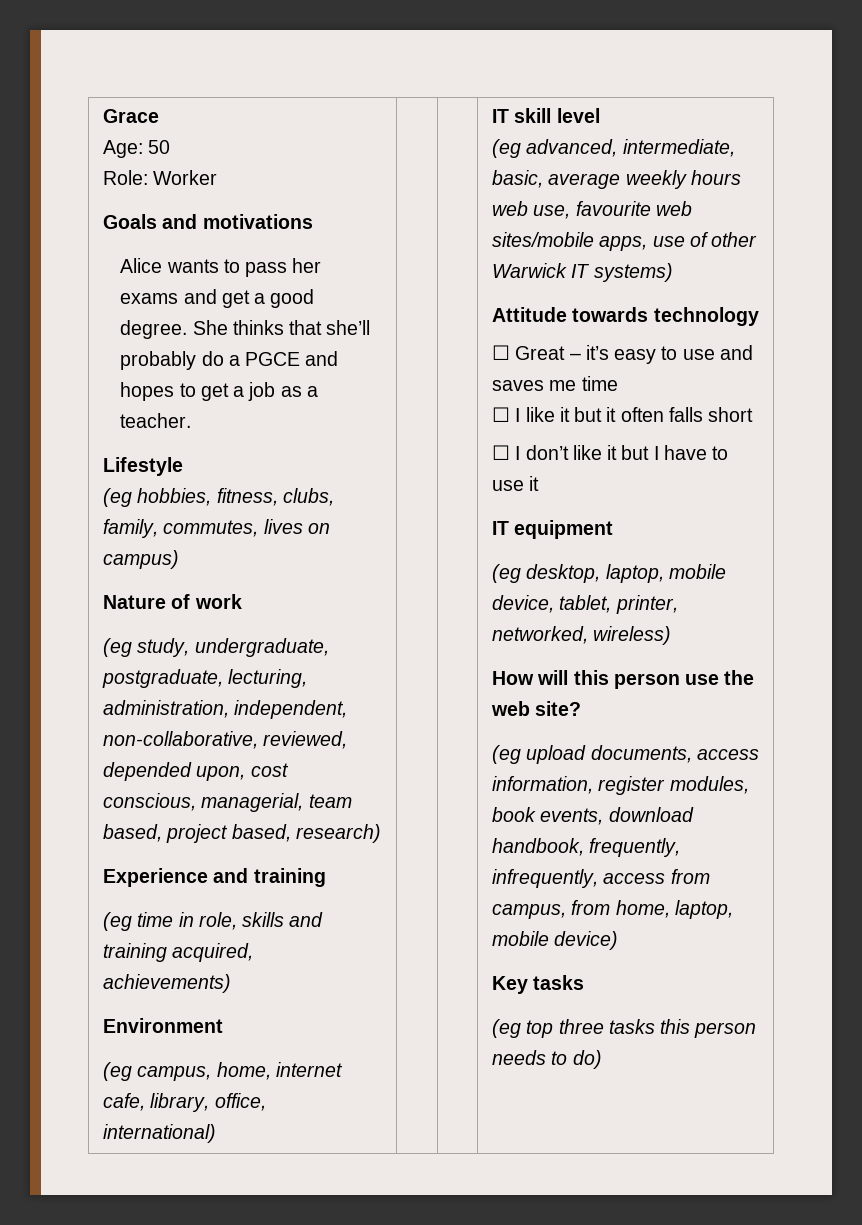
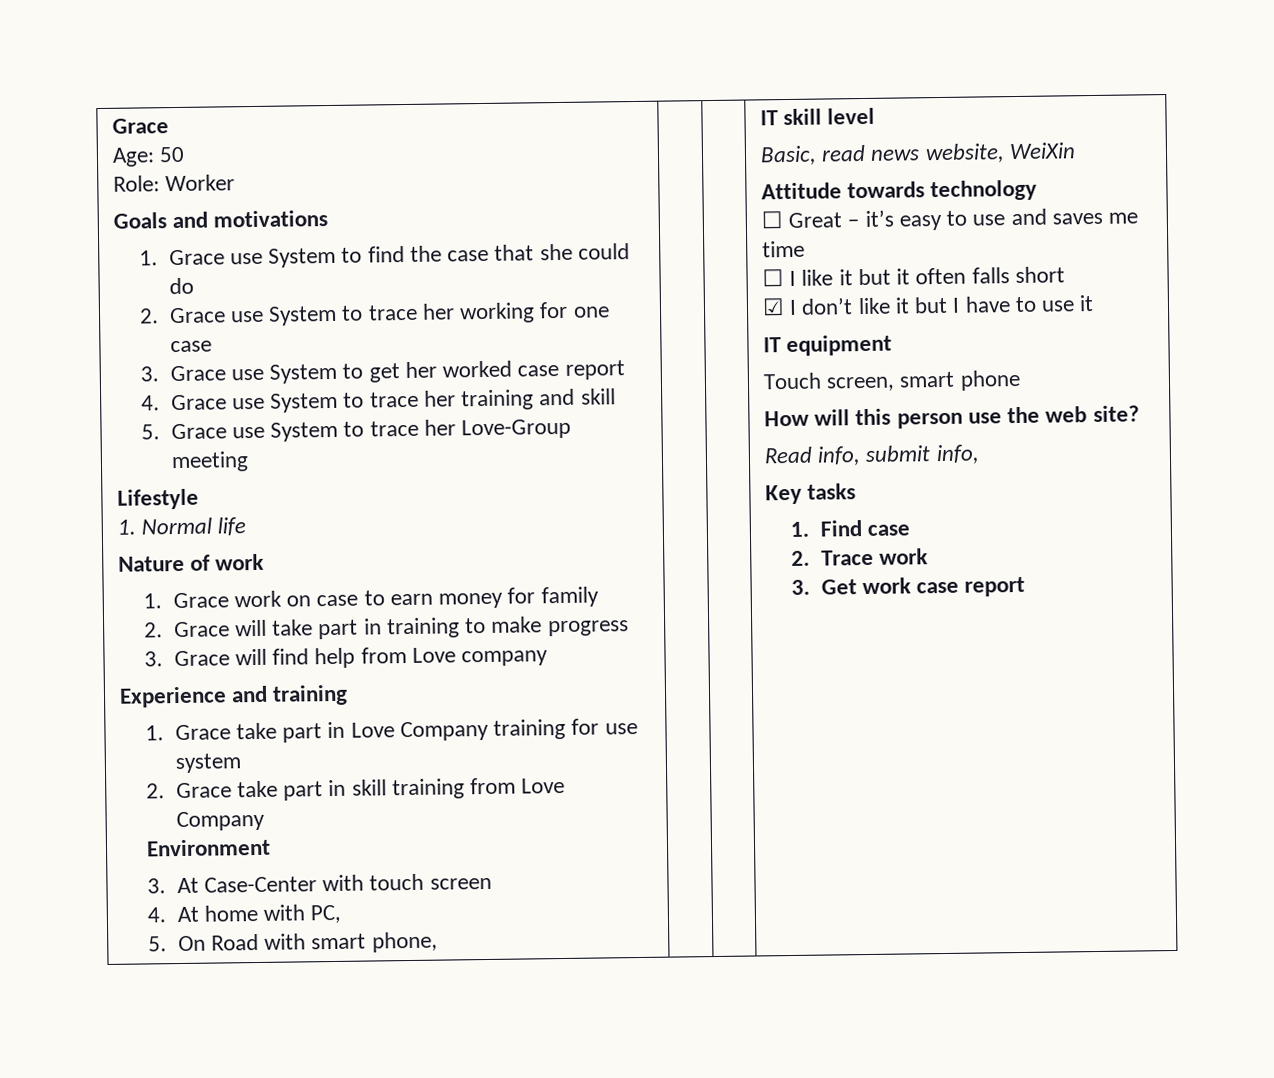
[120,258,322,277] [120,289,315,308] [120,320,371,339] [120,351,339,370] [120,382,318,401] [120,413,192,428] [103,457,184,476] [103,488,334,507] [103,519,330,538] [103,550,180,569] [103,594,242,609] [103,638,329,657] [102,669,308,688] [103,700,348,719] [103,731,348,749] [103,762,289,781] [103,793,352,812] [103,824,381,843] [103,868,326,887] [103,912,324,931] [103,943,254,962] [103,974,232,993] [103,1018,224,1033] [103,1062,343,1081] [103,1093,266,1112] [103,1124,217,1143] [492,108,600,123] [492,139,735,158] [492,170,741,189] [492,201,692,219] [492,232,758,251] [492,263,673,282] Alice wants to pass her exams and get a good degree. She thinks that she’ll probably do a PGCE and hopes to get a job as a teacher. // Lifestyle // (eg hobbies, fitness, clubs, family, commutes, lives on campus) // Nature of work // (eg study, undergraduate, postgraduate, lecturing, administration, independent, non-collaborative, reviewed, depended upon, cost conscious, managerial, team based, project based, research) // Experience and training // (eg time in role, skills and training acquired, achievements) // Environment // (eg campus, home, internet cafe, library, office, international) | | | IT skill level // (eg advanced, intermediate, basic, average weekly hours web use, favourite web sites/mobile apps, use of other Warwick IT systems) -> [139,243,630,268] [168,277,194,295] [139,301,610,326] [169,340,212,353] [140,360,625,384] [141,388,616,413] [141,418,572,442] [170,451,249,473] [117,488,200,510] [117,517,247,536] [118,553,265,572] [143,586,599,609] [144,616,629,640] [144,647,549,669] [119,684,349,708] [145,718,638,743] [174,753,242,774] [146,777,566,801] [175,810,265,832] [146,838,272,857] [147,873,492,894] [147,904,342,924] [148,931,438,953] [760,107,876,126] [760,142,1076,166] 1. Grace use System to find the case that she could do // 2. Grace use System to trace her working for one case // 3. Grace use System to get her worked case report // 4. Grace use System to trace her training and skill // 5. Grace use System to trace her Love-Group meeting // Lifestyle // 1. Normal life // Nature of work // 1. Grace work on case to earn money for family // 2. Grace will take part in training to make progress // 3. Grace will find help from Love company // Experience and training // 1. Grace take part in Love Company training for use system // 2. Grace take part in skill training from Love Company // Environment // 3. At Case-Center with touch screen // 4. At home with PC, // 5. On Road with smart phone, | | | IT skill level // Basic, read news website, WeiXin
[492,445,511,460] ☐ -> [762,298,786,316] ☑
[492,564,726,583] [492,595,678,614] [492,626,672,645] (eg desktop, laptop, mobile device, tablet, printer, networked, wireless) -> [763,369,1021,392] Touch screen, smart phone
[492,745,759,764] [492,776,749,795] [492,807,694,825] [492,838,681,857] [492,869,710,888] [492,900,733,919] [492,931,619,950] [492,975,585,994] [492,1019,757,1038] [492,1050,602,1069] (eg upload documents, access information, register modules, book events, download handbook, frequently, infrequently, access from campus, from home, laptop, mobile device) // Key tasks // (eg top three tasks this person needs to do) -> [764,444,980,466] [765,483,857,505] [790,520,911,537] [791,548,929,566] [791,576,1026,597] Read info, submit info, // Key tasks // 1. Find case // 2. Trace work // 3. Get work case report

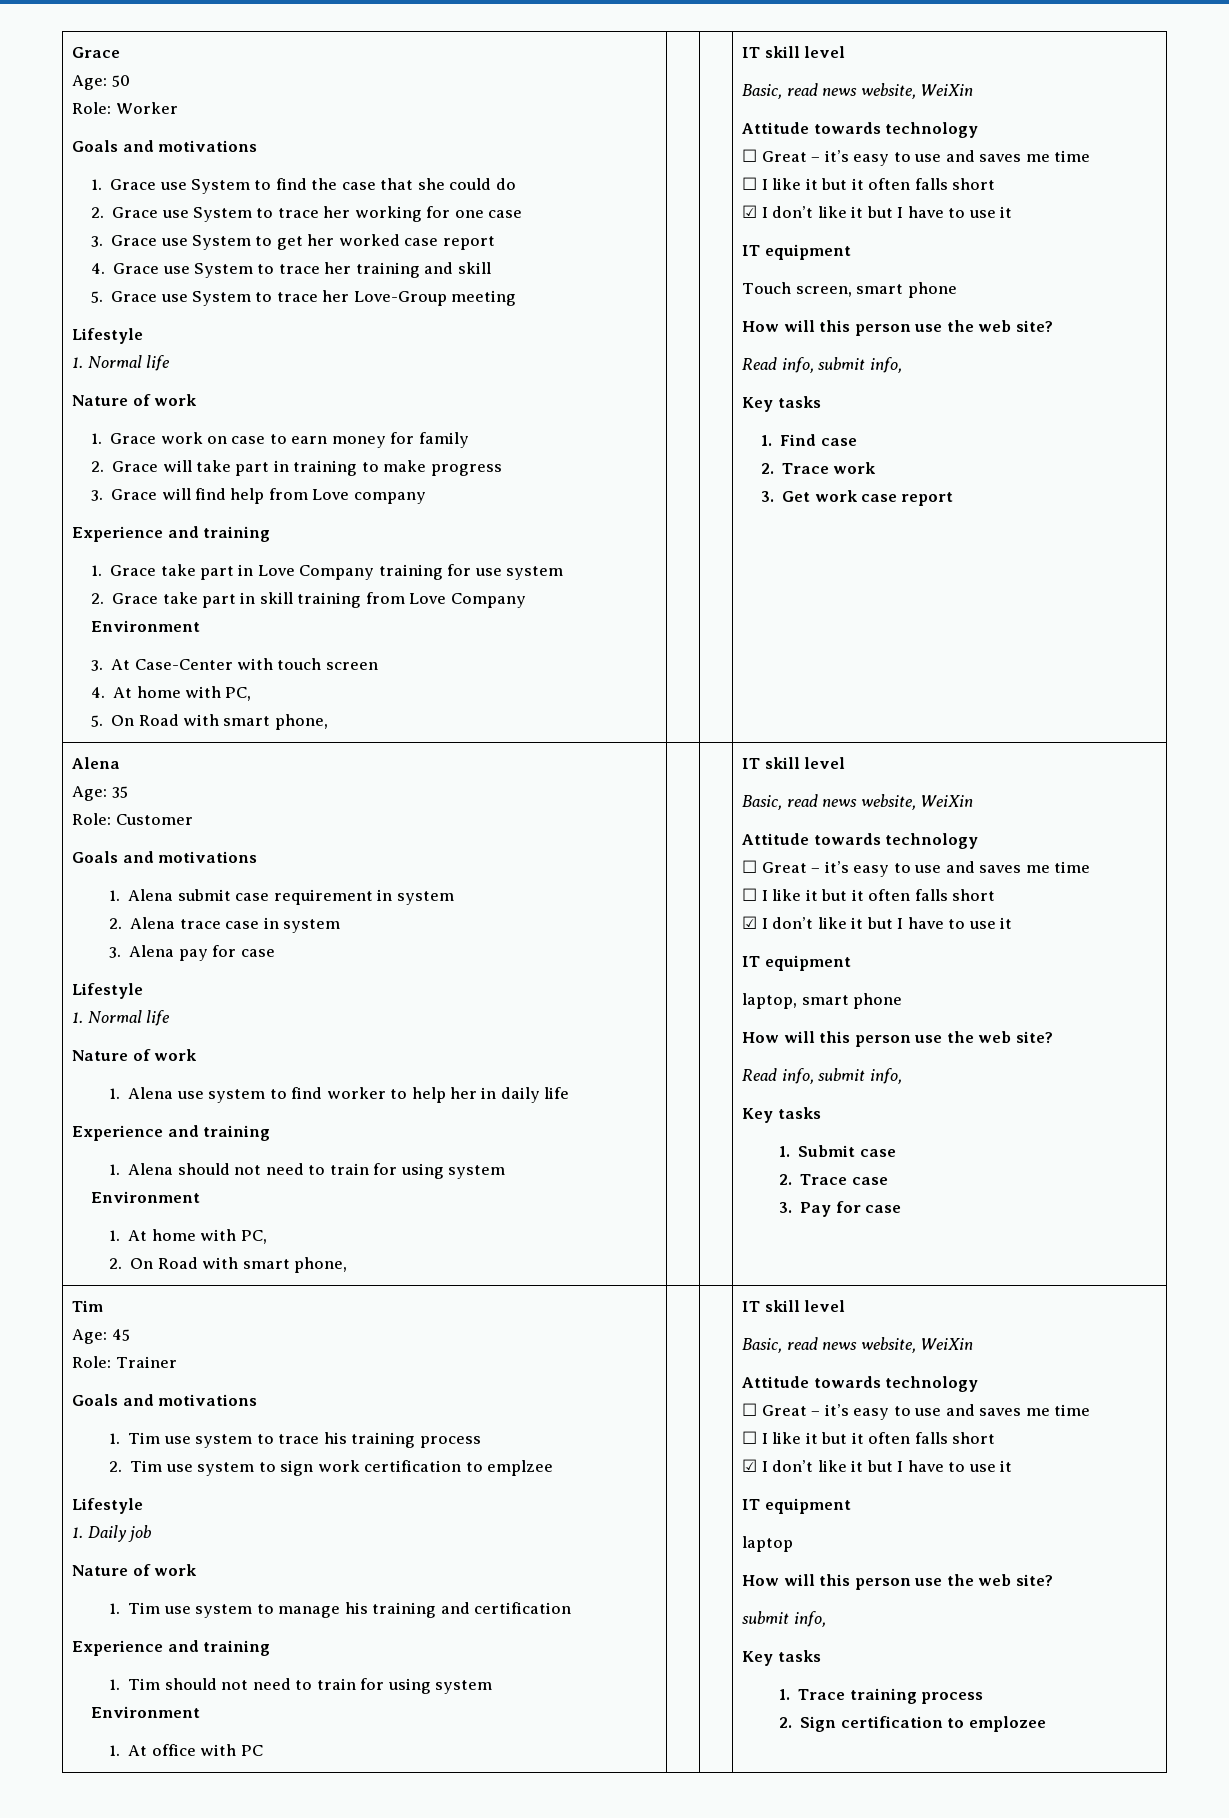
(1026, 586) none -> [72,757,121,769] [72,786,128,801] [72,813,193,825] [72,851,258,863] [109,889,454,905] [109,917,341,933] [109,945,275,961] [72,983,144,999] [72,1010,171,1026] [72,1049,198,1061] [109,1087,570,1103] [72,1125,271,1141] [109,1163,506,1179] [90,1191,200,1203] [109,1229,267,1244] [109,1257,348,1273] [742,757,846,769] [742,794,974,810] [742,833,979,849] [742,860,1090,877] [742,888,996,901] [742,916,1012,929] [742,955,851,971] [742,993,903,1009] [742,1031,1053,1047] [742,1068,902,1084] [742,1107,821,1123] [779,1145,896,1157] [779,1174,888,1185] [779,1201,902,1217] [72,1300,104,1312] [72,1329,130,1344] [72,1356,177,1368] [72,1394,258,1406] [109,1432,481,1448] [109,1460,554,1476] [72,1498,144,1514] [72,1525,152,1542] [72,1564,198,1576] [109,1602,572,1618] [72,1640,271,1656] [109,1678,493,1694] [90,1706,200,1718] [109,1744,263,1756] [742,1300,846,1312] [742,1337,974,1353] [742,1376,979,1392] [742,1403,1090,1420] [742,1431,996,1444] [742,1459,1012,1472] [742,1498,851,1514] [742,1536,794,1552] [742,1574,1053,1590] [742,1611,826,1627] [742,1650,821,1666] [779,1688,984,1704] [779,1716,1046,1732] // Alena // Age: 35 // Role: Customer // Goals and motivations // 1. Alena submit case requirement in system // 2. Alena trace case in system // 3. Alena pay for case // Lifestyle // 1. Normal life // Nature of work // 1. Alena use system to find worker to help her in daily life // Experience and training // 1. Alena should not need to train for using system // Environment // 1. At home with PC, // 2. On Road with smart phone, | | | IT skill level // Basic, read news website, WeiXin // Attitude towards technology // ☐ Great – it’s easy to use and saves me time // ☐ I like it but it often falls short // ☑ I don’t like it but I have to use it // IT equipment // laptop, smart phone // How will this person use the web site? // Read info, submit info, // Key tasks // 1. Submit case // 2. Trace case // 3. Pay for case // Tim // Age: 45 // Role: Trainer // Goals and motivations // 1. Tim use system to trace his training process // 2. Tim use system to sign work certification to emplzee // Lifestyle // 1. Daily job // Nature of work // 1. Tim use system to manage his training and certification // Experience and training // 1. Tim should not need to train for using system // Environment // 1. At office with PC | | | IT skill level // Basic, read news website, WeiXin // Attitude towards technology // ☐ Great – it’s easy to use and saves me time // ☐ I like it but it often falls short // ☑ I don’t like it but I have to use it // IT equipment // laptop // How will this person use the web site? // submit info, // Key tasks // 1. Trace training process // 2. Sign certification to emplozee

